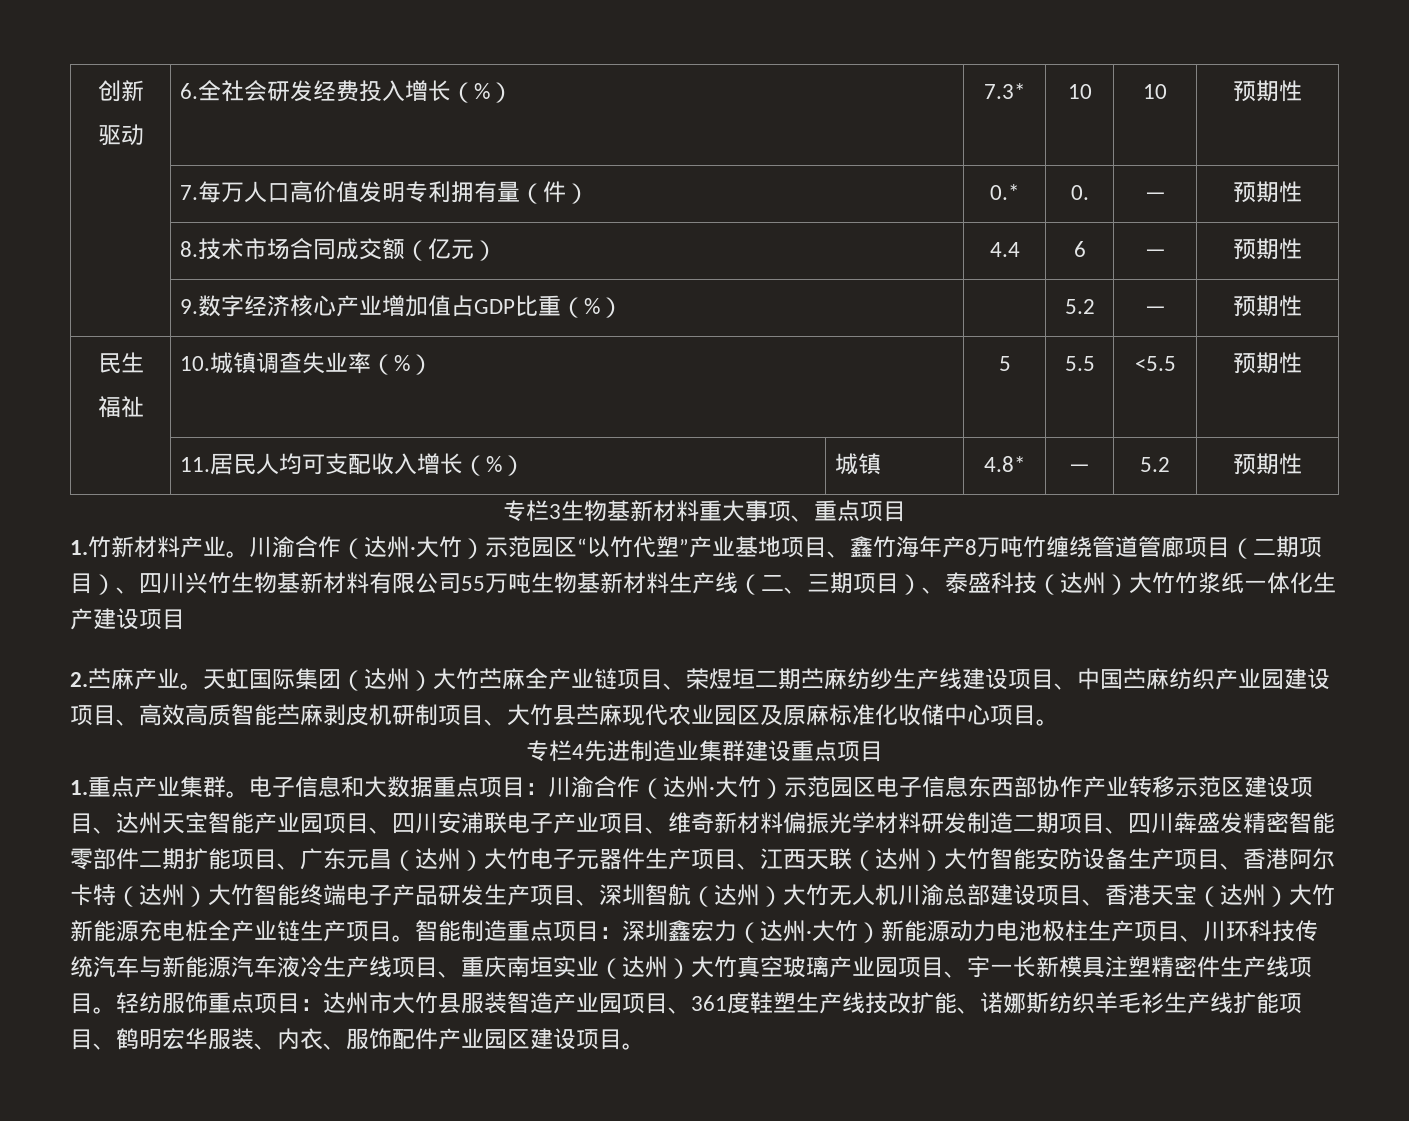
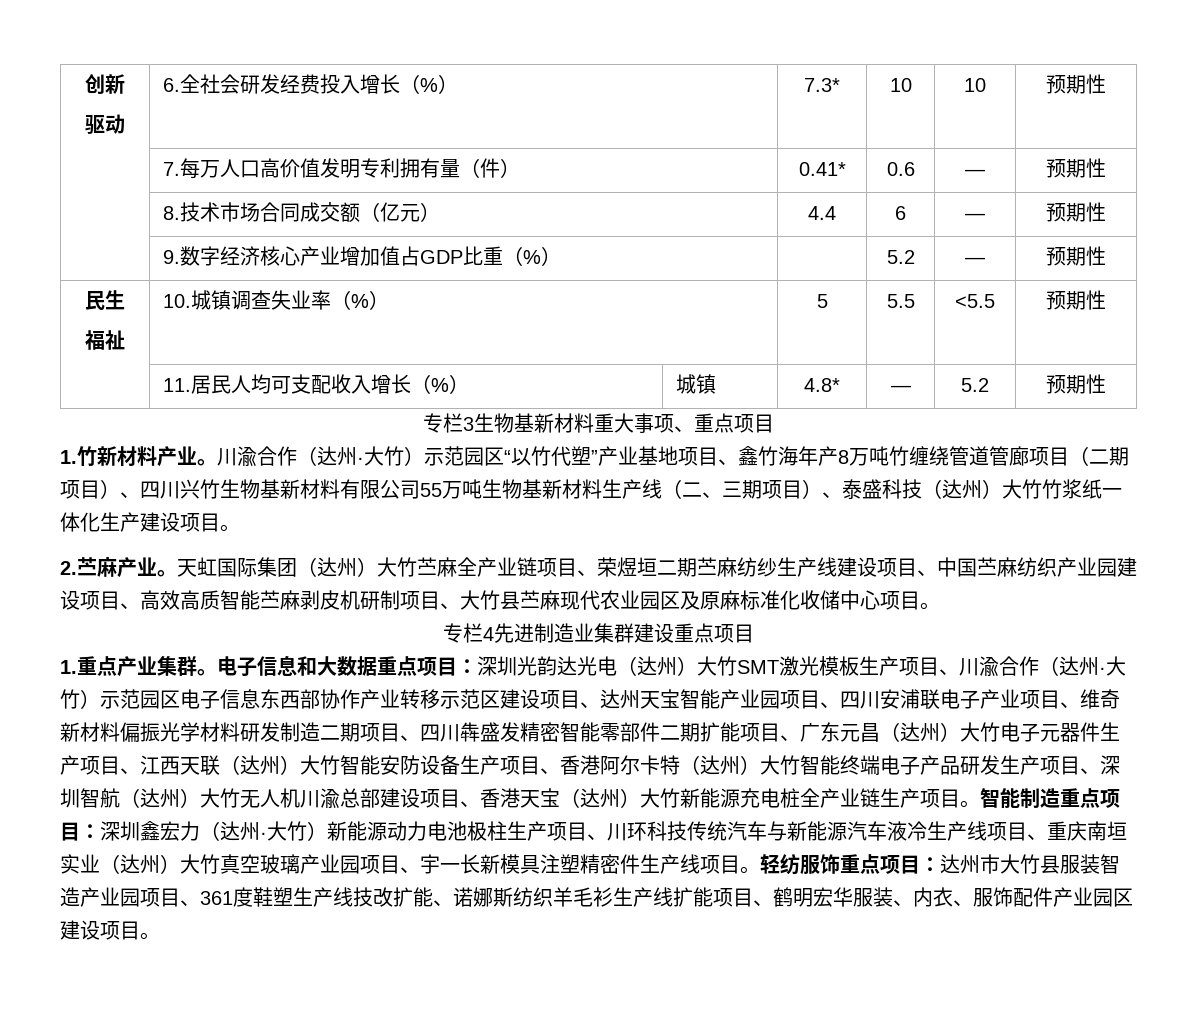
[990,184,1019,200] [1070,185,1089,200] 0.* | 0. -> [798,162,846,176] [886,162,915,176] 0.41* | 0.6
(185, 619) none -> [220,524,240,532] 。
(548, 789) none -> [477,656,959,676] 深圳光韵达光电（达州）大竹SMT激光模板生产项目、

